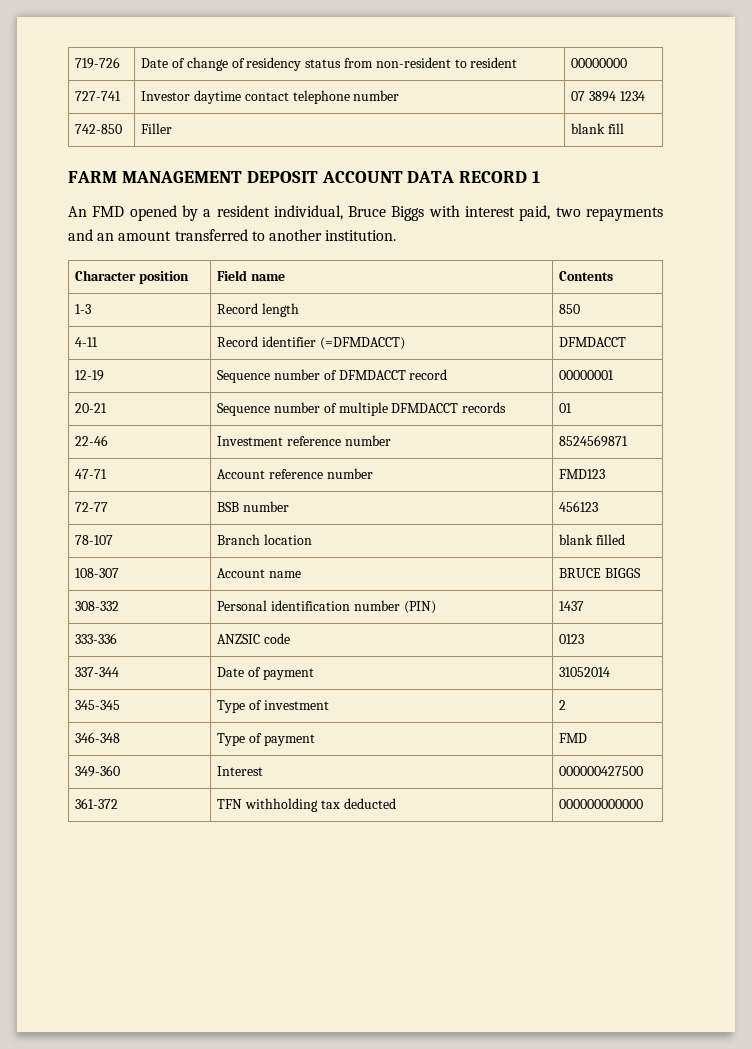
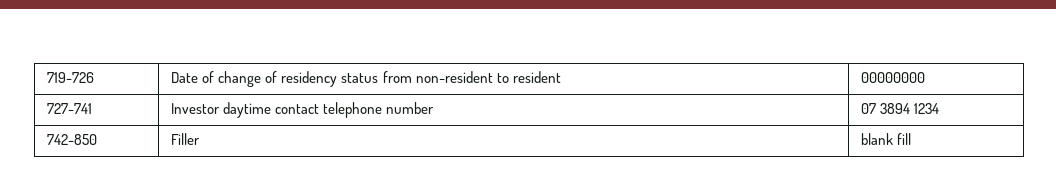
[68,170,541,183] [68,205,664,221] [68,229,397,241] [75,270,190,284] [217,270,286,281] [559,271,614,281] [75,304,92,314] [217,303,300,317] [559,304,581,314] [75,337,99,347] [217,336,405,350] [559,337,627,347] [75,370,105,381] [217,369,448,383] [559,370,615,380] [75,403,108,413] [217,402,507,416] [559,403,573,413] [75,435,109,446] [217,435,391,446] [559,435,629,447] [75,469,108,479] [217,468,373,479] [559,469,606,479] [75,502,109,512] [217,501,290,512] [559,501,599,512] [75,535,114,545] [217,534,313,545] [559,534,626,545] [75,568,120,578] [217,568,302,578] [559,568,642,578] [75,601,120,611] [217,600,436,614] [559,601,585,611] [75,633,118,644] [217,633,291,644] [559,634,585,644] [75,667,120,677] [217,667,314,680] [559,667,611,677] [75,700,121,710] [217,700,329,713] [559,700,567,710] [75,732,121,743] [217,733,315,746] [559,733,588,743] [75,765,121,777] [217,766,264,776] [559,766,644,776] [75,798,119,809] [217,798,396,812] [559,799,644,809] // FARM MANAGEMENT DEPOSIT ACCOUNT DATA RECORD 1 // An FMD opened by a resident individual, Bruce Biggs with interest paid, two repayments and an amount transferred to another institution. // Character position | Field name | Contents // 1-3 | Record length | 850 // 4-11 | Record identifier (=DFMDACCT) | DFMDACCT // 12-19 | Sequence number of DFMDACCT record | 00000001 // 20-21 | Sequence number of multiple DFMDACCT records | 01 // 22-46 | Investment reference number | 8524569871 // 47-71 | Account reference number | FMD123 // 72-77 | BSB number | 456123 // 78-107 | Branch location | blank filled // 108-307 | Account name | BRUCE BIGGS // 308-332 | Personal identification number (PIN) | 1437 // 333-336 | ANZSIC code | 0123 // 337-344 | Date of payment | 31052014 // 345-345 | Type of investment | 2 // 346-348 | Type of payment | FMD // 349-360 | Interest | 000000427500 // 361-372 | TFN withholding tax deducted | 000000000000 -> (912, 139) none

